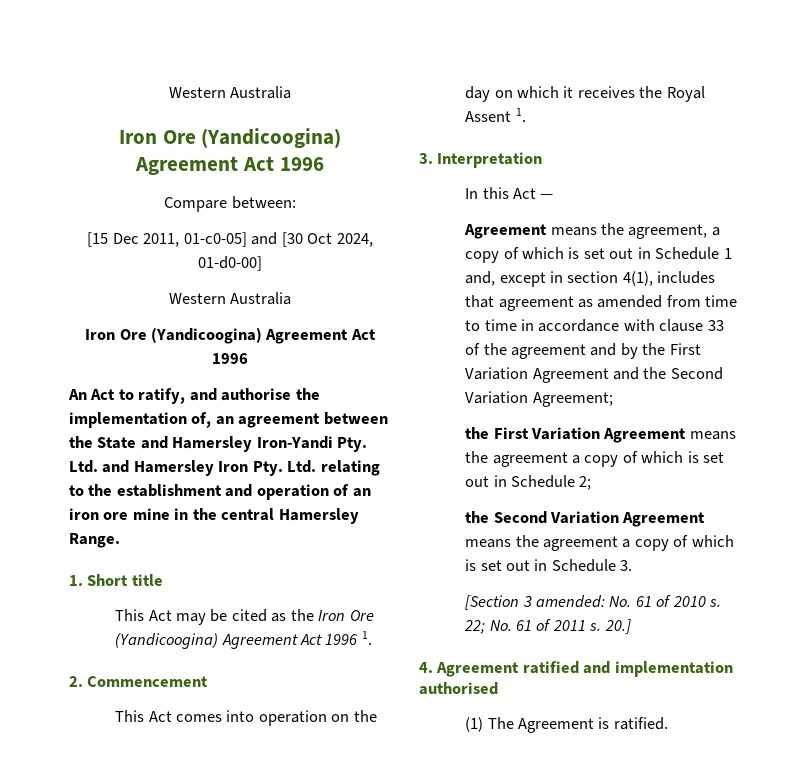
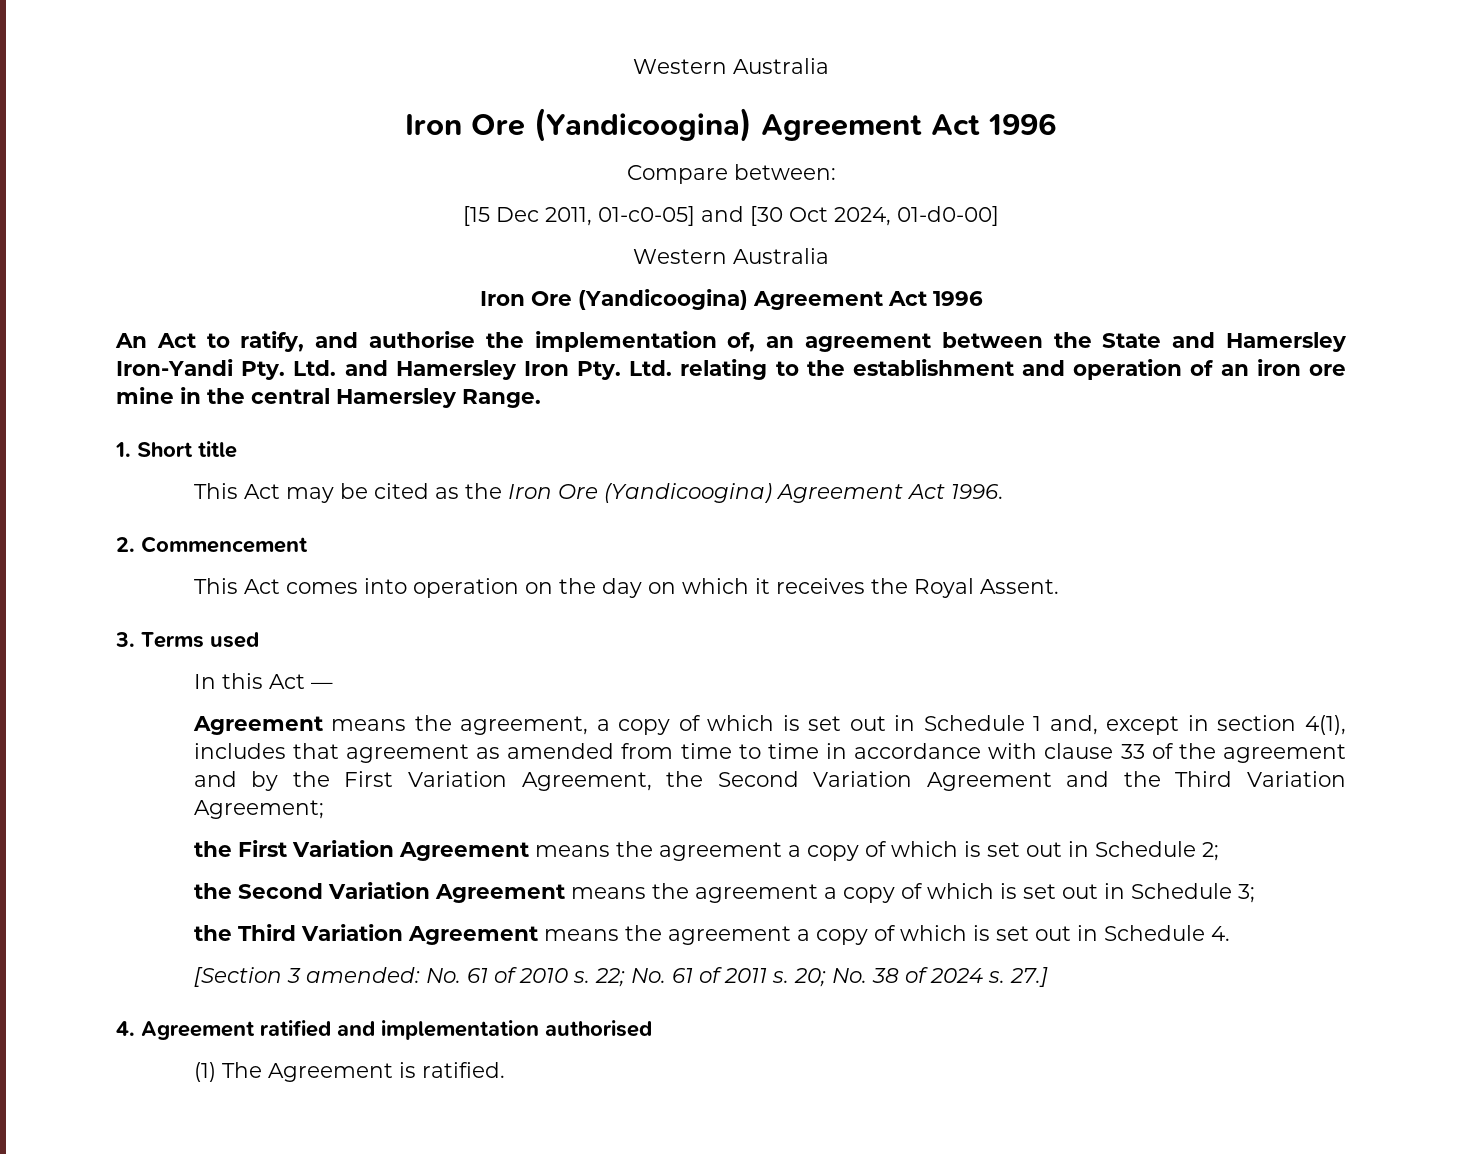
[325,631,372,645] 1996 1. -> [950,484,1003,499] 1996.
[465,108,526,122] [419,152,543,168] Assent 1. // 3. Interpretation -> [979,579,1059,594] [115,632,259,648] Assent. // 3. Terms used
(529, 373) none -> [521,771,913,791] Agreement, the Second Variation
[670,367,723,380] Second -> [1175,771,1233,787] Third
[620,560,633,571] 3. -> [1237,884,1255,903] [193,924,1230,945] 3; // the Third Variation Agreement means the agreement a copy of which is set out in Schedule 4.
[604,619,631,634] 20.] -> [793,967,1048,987] 20; No. 38 of 2024 s. 27.]

